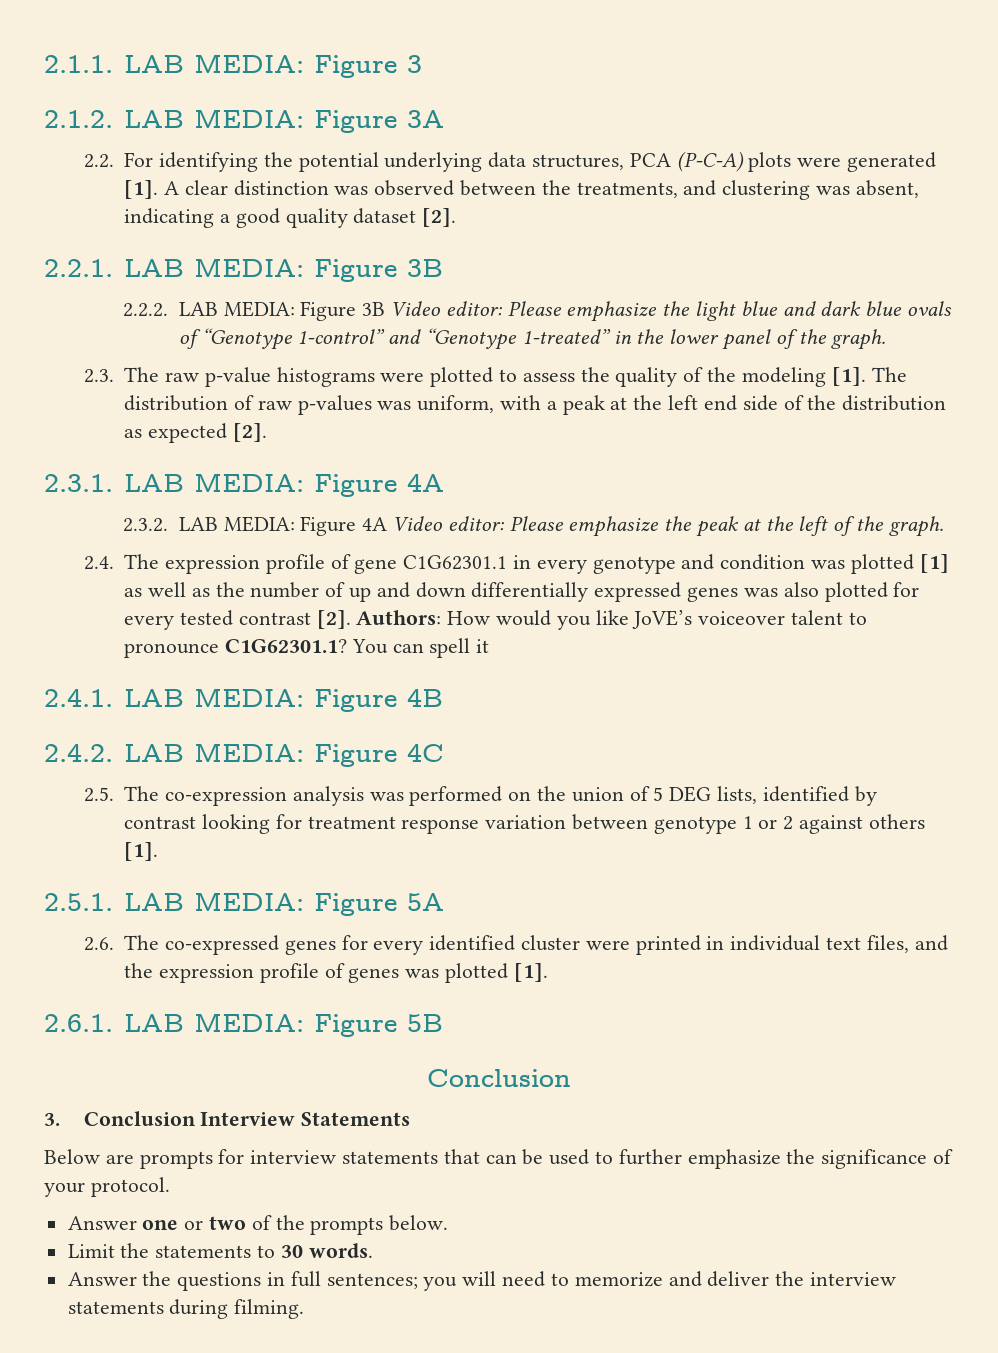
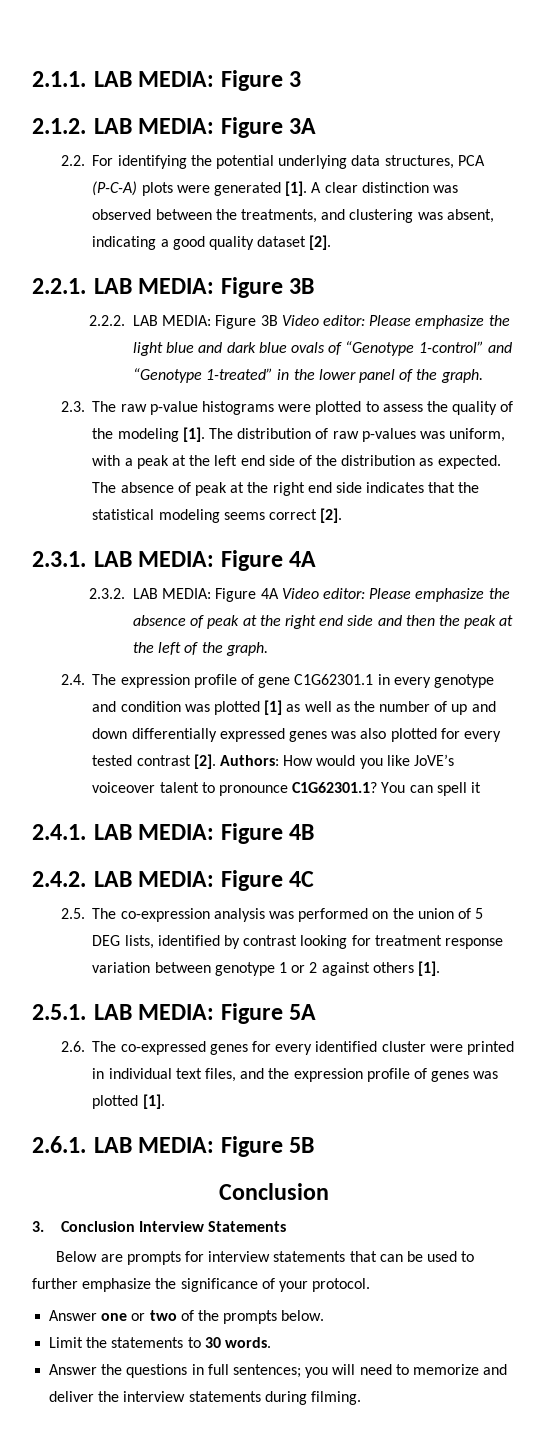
[148,423,228,443] expected -> [437,455,501,469] [92,482,480,496] [92,509,317,523] expected. The absence of peak at the right end side indicates that the statistical modeling seems correct
(693, 523) none -> [133,615,460,629] absence of peak at the right end side and then the

